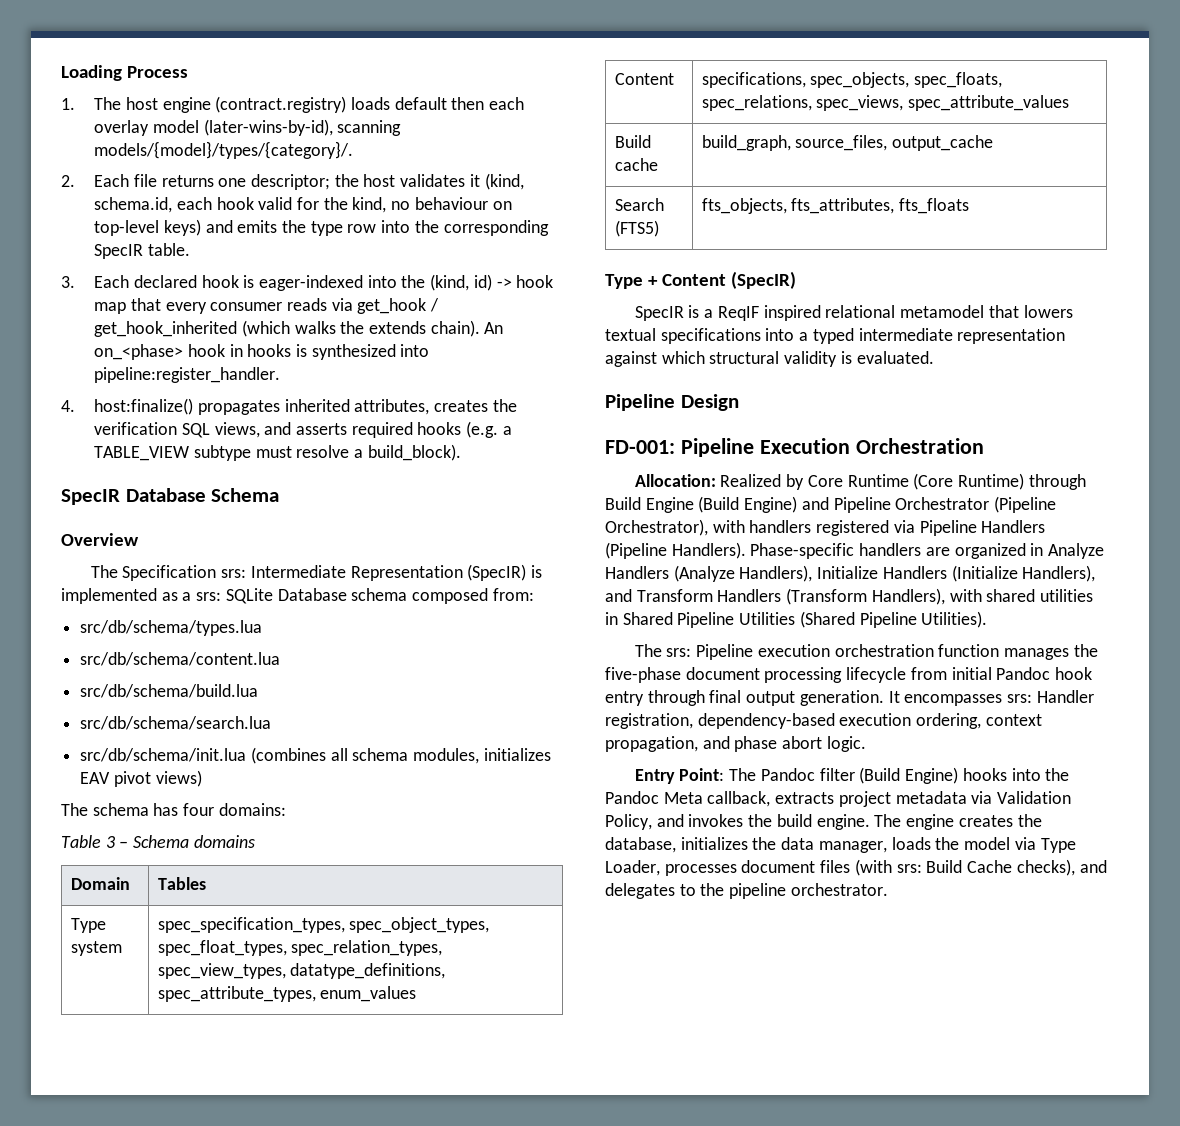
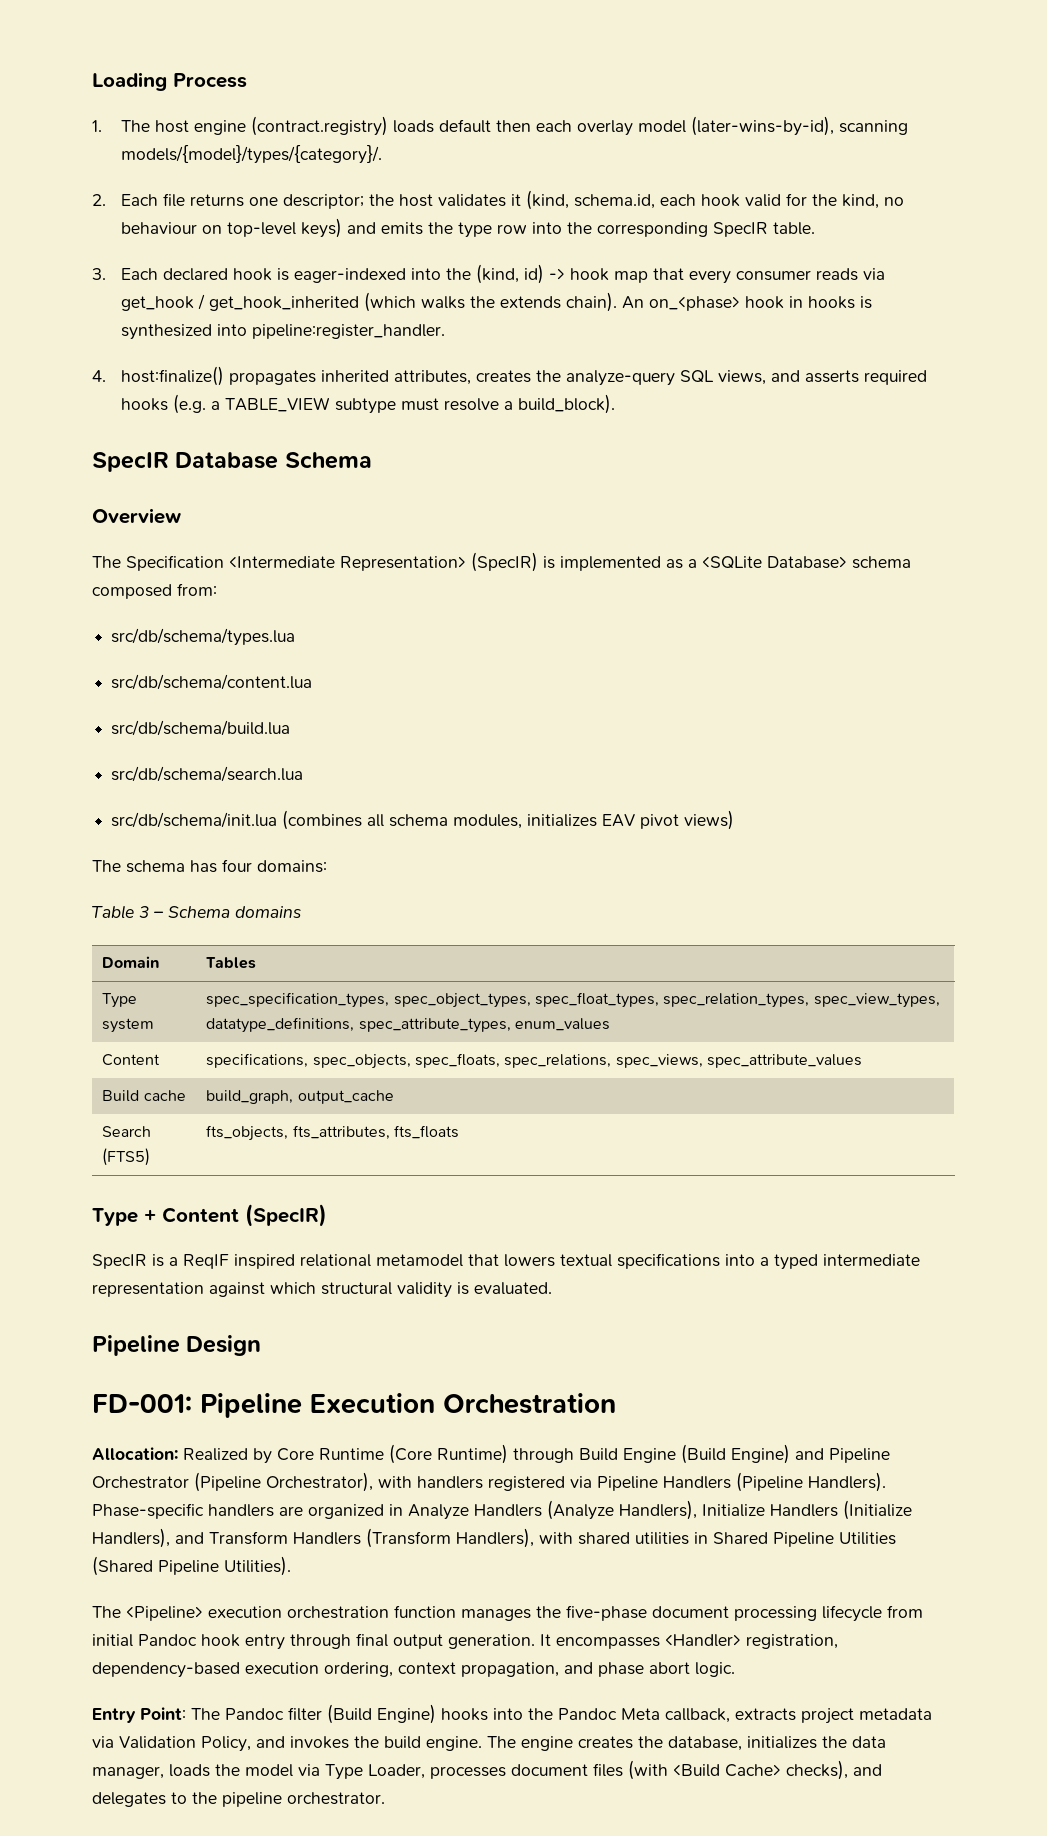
[94,422,178,435] verification -> [566,370,676,386] analyze-query
[221,565,463,581] srs: Intermediate Representation -> [229,556,466,571] <Intermediate Representation>
[196,588,347,604] srs: SQLite Database -> [702,556,847,569] <SQLite Database>
[795,135,888,151] source_files, -> (294, 1097) none
[666,644,754,660] srs: Pipeline -> [126,1606,203,1621] <Pipeline>
[1007,690,1094,703] srs: Handler -> [665,1634,741,1647] <Handler>
[896,860,1013,873] srs: Build Cache -> [673,1764,781,1777] <Build Cache>

